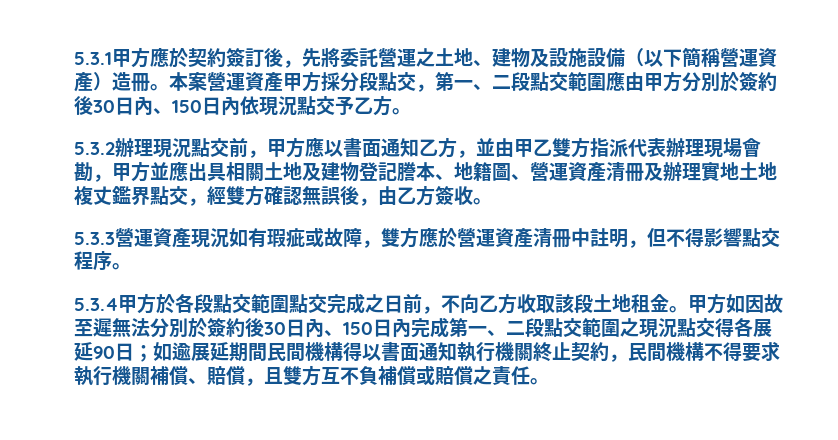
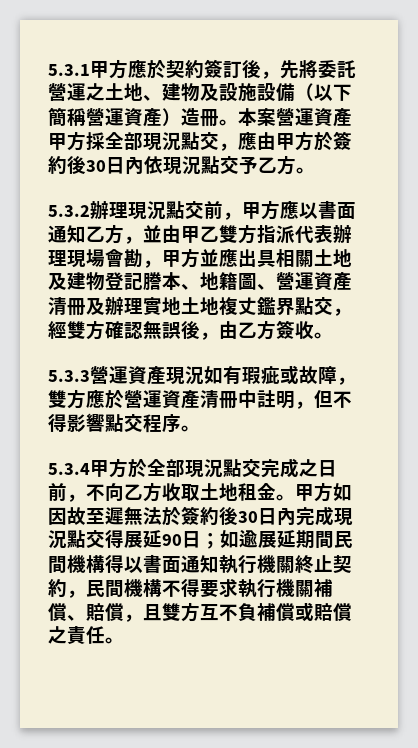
[340,72,606,92] 分段點交，第一、二段點交範圍 -> [105,132,238,151] 全部現況點交，
[682,72,777,92] [74,96,240,116] 分別於簽約後30日內、150日內 -> [314,131,352,151] [48,156,144,175] 於簽約後30日內
[175,293,289,313] 各段點交範圍 -> [147,459,223,478] 全部現況
[555,294,593,313] 該段 -> (200, 492) none
[150,317,639,338] 分別於簽約後30日內、150日內完成第一、二段點交範圍之 -> [162,506,334,526] 於簽約後30日內完成
[734,317,753,337] 各 -> (124, 539) none

